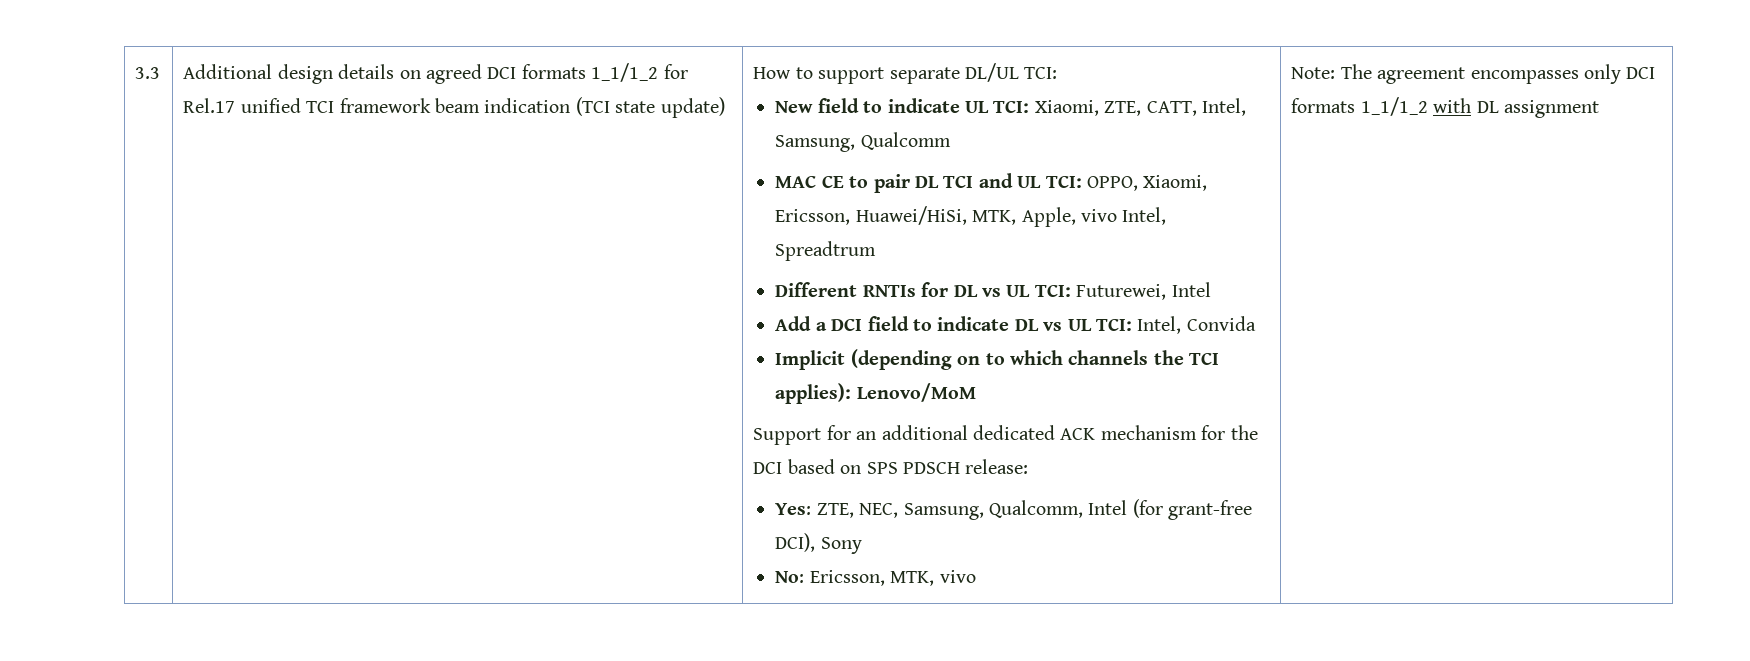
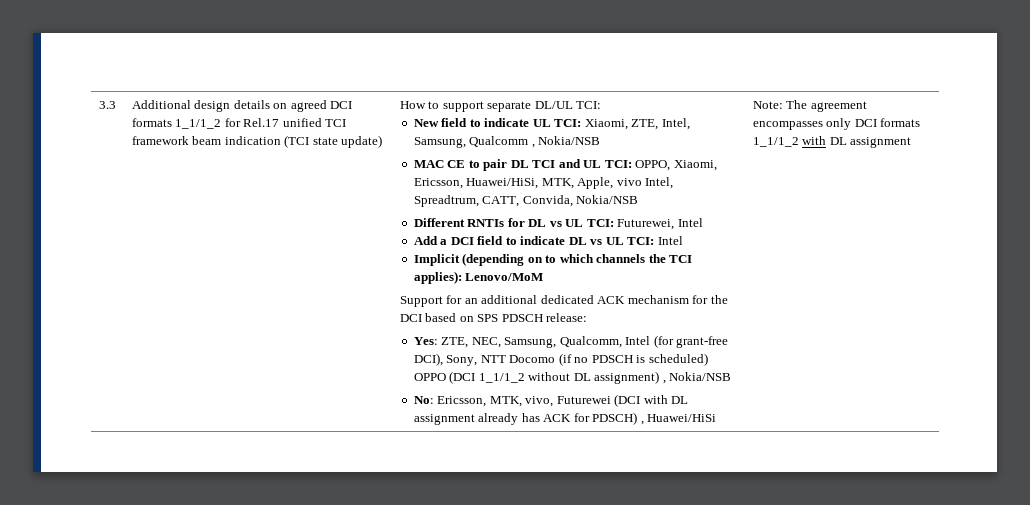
[1146,101,1197,116] CATT, -> (659, 124) none
(951, 141) none -> [531,136,601,148] , Nokia/NSB
[775,241,877,261] Spreadtrum -> [413,195,639,207] Spreadtrum, CATT, Convida, Nokia/NSB
[1137,316,1256,334] Intel, Convida -> [657,236,683,245] Intel
[820,537,862,554] [775,570,976,586] Sony // No: Ericsson, MTK, vivo -> [446,353,708,366] [413,371,732,384] [413,394,689,407] [413,412,717,425] Sony, NTT Docomo (if no PDSCH is scheduled) OPPO (DCI 1_1/1_2 without DL assignment) , Nokia/NSB // No: Ericsson, MTK, vivo, Futurewei (DCI with DL assignment already has ACK for PDSCH) , Huawei/HiSi

